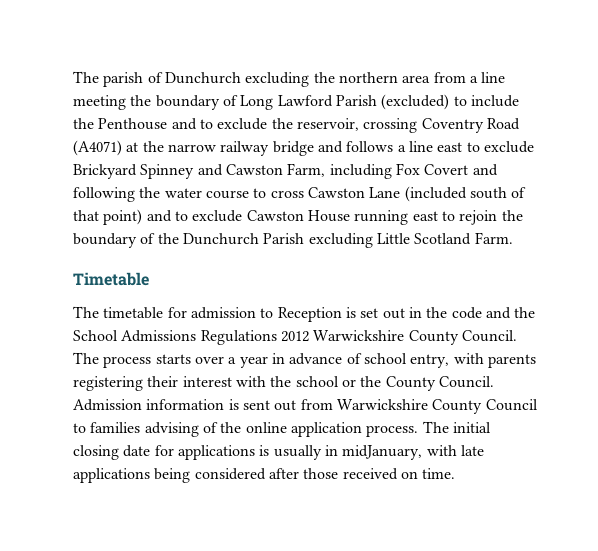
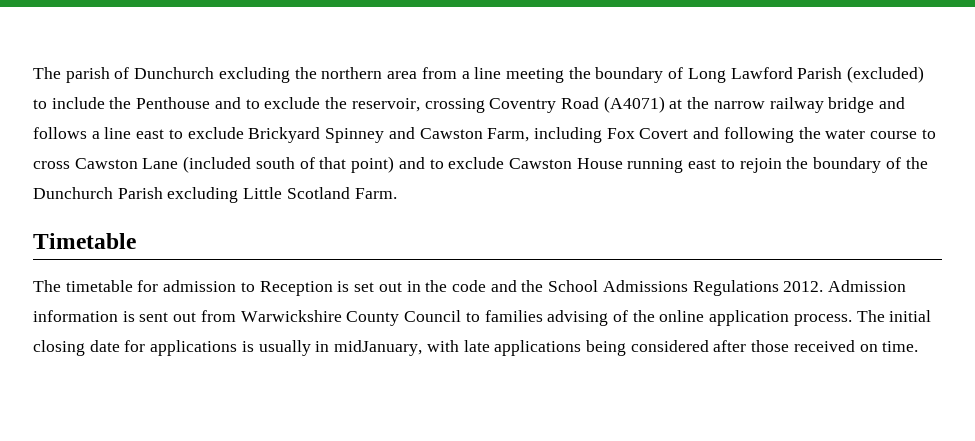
[280,330,517,345] [73,352,536,368] [73,376,494,391] 2012 Warwickshire County Council. The process starts over a year in advance of school entry, with parents registering their interest with the school or the County Council. -> [783,281,824,292] 2012.

